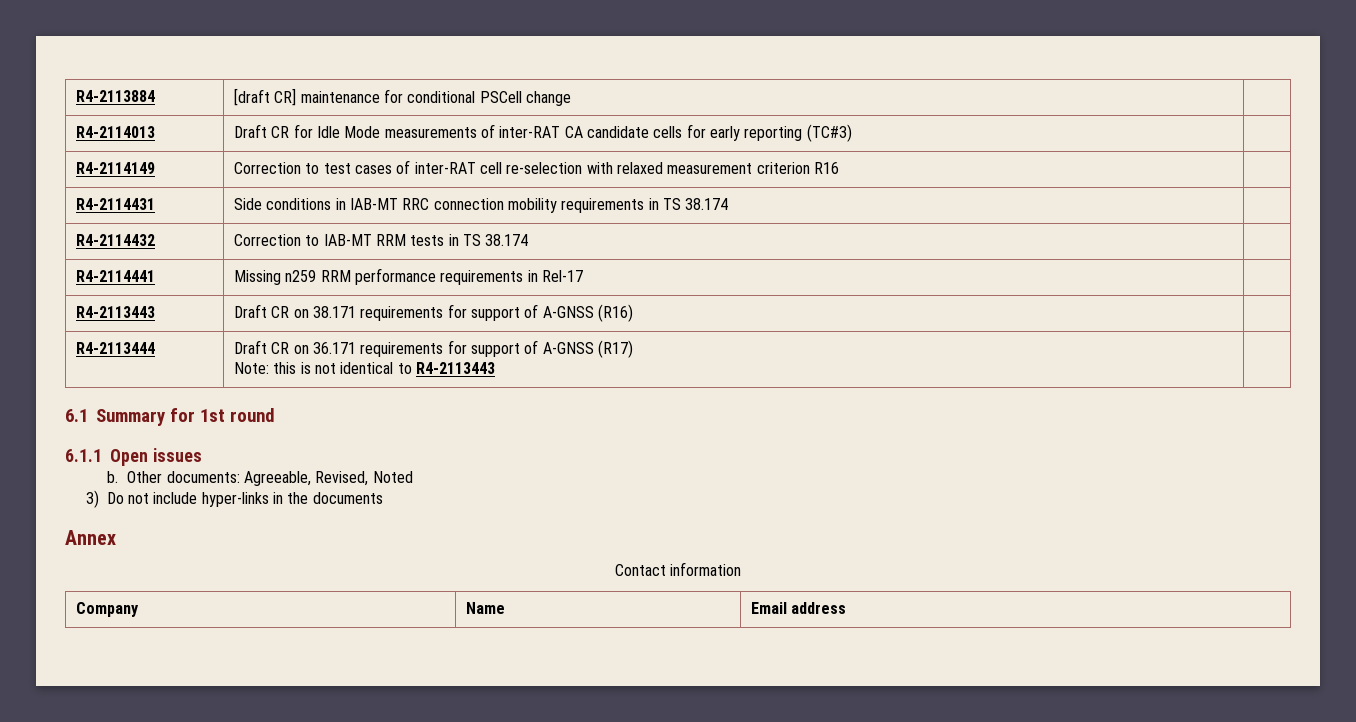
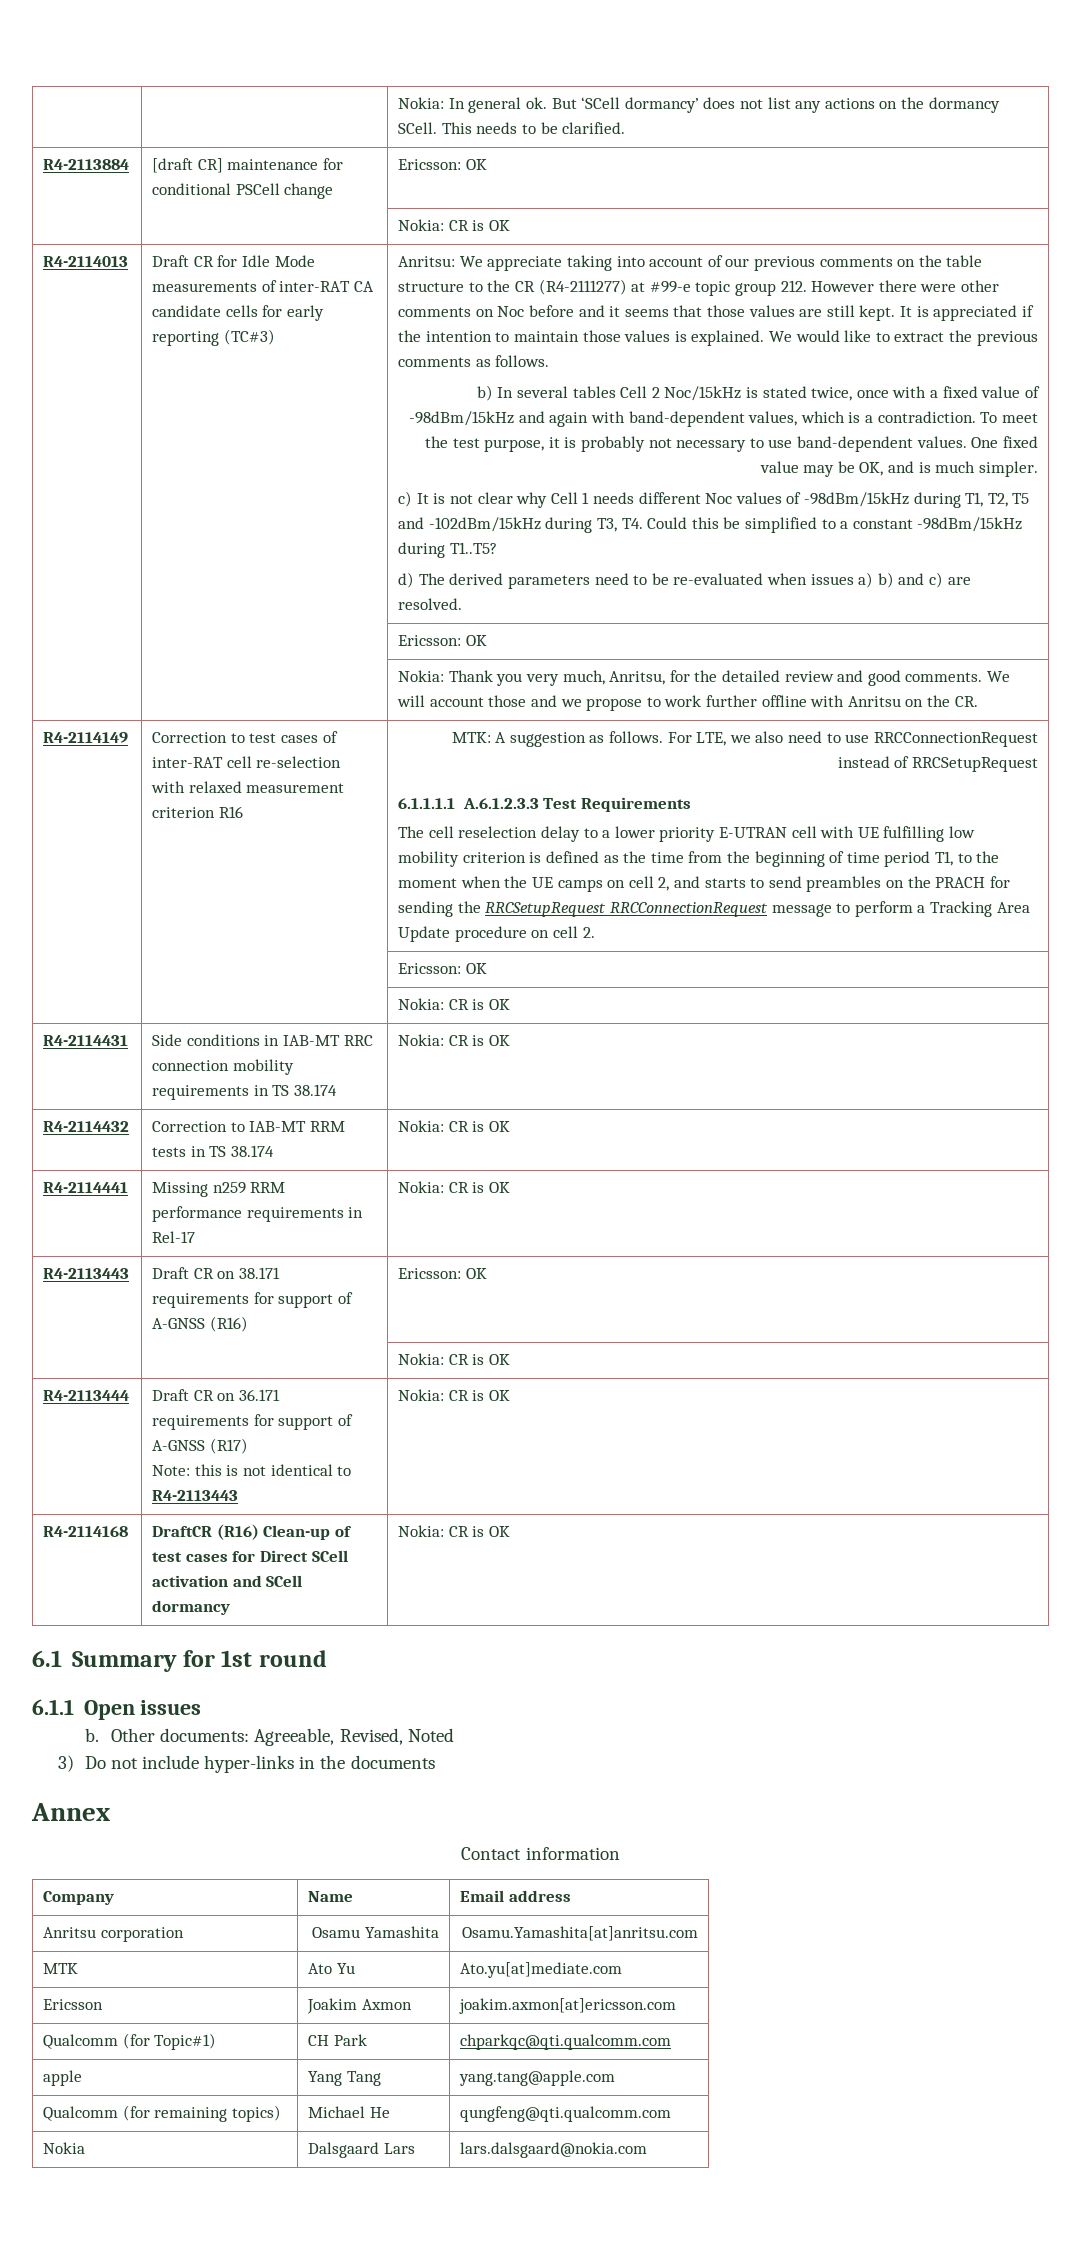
(76, 96) none -> [398,97,1000,113] [398,122,626,134] | | Nokia: In general ok. But ‘SCell dormancy’ does not list any actions on the dormancy SCell. This needs to be clarified. //
(571, 98) none -> [398,159,487,170] [398,219,511,231] Ericsson: OK // | | Nokia: CR is OK
(852, 133) none -> [398,255,983,271] [398,279,999,296] [398,305,1034,321] [398,330,1038,346] [398,355,550,367] [476,385,1040,401] [409,411,1038,427] [425,436,1038,452] [759,461,1038,477] [398,491,1030,508] [398,517,1023,533] [398,542,497,558] [398,572,971,589] [398,598,463,610] [398,635,487,646] [398,670,1010,686] [397,695,978,711] Anritsu: We appreciate taking into account of our previous comments on the table structure to the CR (R4-2111277) at #99-e topic group 212. However there were other comments on Noc before and it seems that those values are still kept. It is appreciated if the intention to maintain those values is explained. We would like to extract the previous comments as follows. // b) In several tables Cell 2 Noc/15kHz is stated twice, once with a fixed value of -98dBm/15kHz and again with band-dependent values, which is a contradiction. To meet the test purpose, it is probably not necessary to use band-dependent values. One fixed value may be OK, and is much simpler. // c) It is not clear why Cell 1 needs different Noc values of -98dBm/15kHz during T1, T2, T5 and -102dBm/15kHz during T3, T4. Could this be simplified to a constant -98dBm/15kHz during T1..T5? // d) The derived parameters need to be re-evaluated when issues a) b) and c) are resolved. // | | Ericsson: OK // | | Nokia: Thank you very much, Anritsu, for the detailed review and good comments. We will account those and we propose to work further offline with Anritsu on the CR.
(839, 168) none -> [451,731,1038,747] [837,756,1038,772] [398,797,691,812] [398,826,975,842] [398,851,1000,867] [398,876,1010,892] [398,901,1030,917] [398,926,595,942] [398,963,487,974] [398,998,511,1010] MTK: A suggestion as follows. For LTE, we also need to use RRCConnectionRequest instead of RRCSetupRequest // 6.1.1.1.1 A.6.1.2.3.3 Test Requirements // The cell reselection delay to a lower priority E-UTRAN cell with UE fulfilling low mobility criterion is defined as the time from the beginning of time period T1, to the moment when the UE camps on cell 2, and starts to send preambles on the PRACH for sending the RRCSetupRequest RRCConnectionRequest message to perform a Tracking Area Update procedure on cell 2. // | | Ericsson: OK // | | Nokia: CR is OK
(729, 204) none -> [398,1034,511,1046] Nokia: CR is OK
(529, 240) none -> [398,1120,511,1132] Nokia: CR is OK
(583, 276) none -> [398,1181,511,1193] Nokia: CR is OK
(633, 313) none -> [398,1268,487,1279] [398,1353,511,1365] Ericsson: OK // | | Nokia: CR is OK
(495, 368) none -> [398,1389,511,1401] [43,1526,129,1537] [152,1524,353,1540] [152,1550,348,1562] [152,1575,303,1587] [152,1600,231,1615] [398,1525,511,1537] Nokia: CR is OK // R4-2114168 | DraftCR (R16) Clean-up of test cases for Direct SCell activation and SCell dormancy | Nokia: CR is OK
(847, 608) none -> [43,1927,184,1942] [312,1926,439,1938] [461,1926,698,1941] [43,1963,79,1974] [308,1963,355,1974] [460,1962,623,1978] [43,1999,104,2010] [307,1998,412,2014] [459,1998,677,2014] [43,2033,217,2050] [308,2034,367,2046] [460,2034,672,2050] [43,2070,83,2086] [308,2071,381,2086] [459,2070,616,2086] [43,2105,282,2122] [308,2106,390,2118] [460,2106,672,2122] [43,2142,86,2154] [308,2142,415,2158] [460,2142,648,2158] // Anritsu corporation | Osamu Yamashita | Osamu.Yamashita[at]anritsu.com // MTK | Ato Yu | Ato.yu[at]mediate.com // Ericsson | Joakim Axmon | joakim.axmon[at]ericsson.com // Qualcomm (for Topic#1) | CH Park | chparkqc@qti.qualcomm.com // apple | Yang Tang | yang.tang@apple.com // Qualcomm (for remaining topics) | Michael He | qungfeng@qti.qualcomm.com // Nokia | Dalsgaard Lars | lars.dalsgaard@nokia.com

